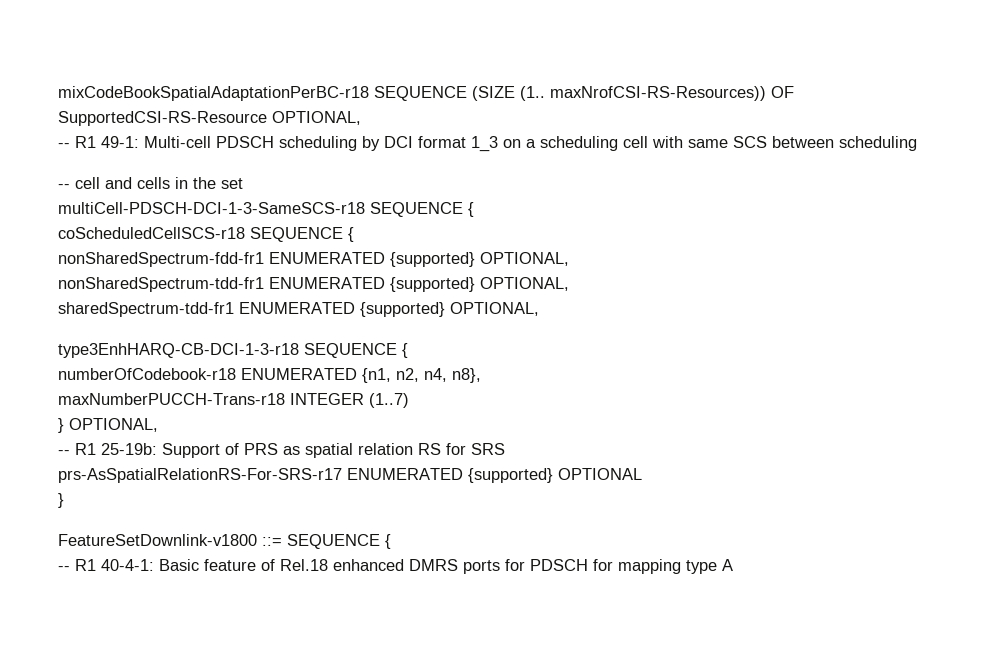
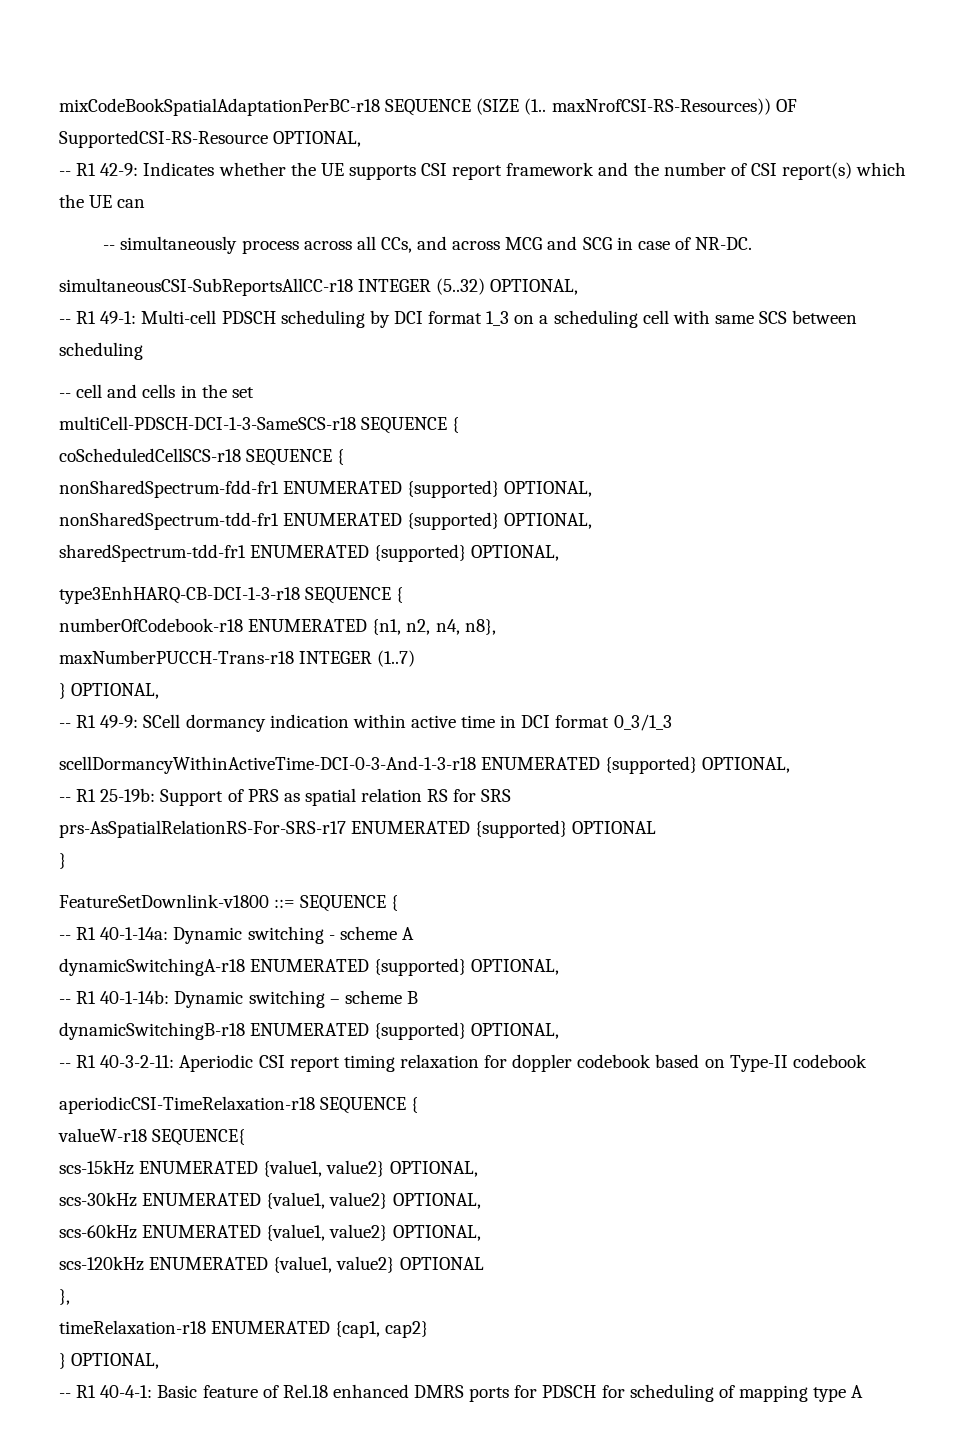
(361, 118) none -> [59,162,907,180] [59,194,146,208] [103,236,753,254] [59,278,579,296] // -- R1 42-9: Indicates whether the UE supports CSI report framework and the number of CSI report(s) which the UE can // -- simultaneously process across all CCs, and across MCG and SCG in case of NR-DC. // simultaneousCSI-SubReportsAllCC-r18 INTEGER (5..32) OPTIONAL,
(158, 425) none -> [59,714,672,732] [59,756,791,774] // -- R1 49-9: SCell dormancy indication within active time in DCI format 0_3/1_3 // scellDormancyWithinActiveTime-DCI-0-3-And-1-3-r18 ENUMERATED {supported} OPTIONAL,
(391, 541) none -> [59,926,414,944] [59,958,560,976] [59,990,418,1008] [59,1022,560,1040] [59,1054,867,1072] [59,1096,419,1114] [58,1128,246,1146] [59,1160,478,1177] [59,1192,481,1209] [59,1224,481,1241] [59,1256,484,1273] [59,1289,70,1305] [59,1320,429,1338] [59,1353,160,1369] // -- R1 40-1-14a: Dynamic switching - scheme A // dynamicSwitchingA-r18 ENUMERATED {supported} OPTIONAL, // -- R1 40-1-14b: Dynamic switching – scheme B // dynamicSwitchingB-r18 ENUMERATED {supported} OPTIONAL, // -- R1 40-3-2-11: Aperiodic CSI report timing relaxation for doppler codebook based on Type-II codebook // aperiodicCSI-TimeRelaxation-r18 SEQUENCE { // valueW-r18 SEQUENCE{ // scs-15kHz ENUMERATED {value1, value2} OPTIONAL, // scs-30kHz ENUMERATED {value1, value2} OPTIONAL, // scs-60kHz ENUMERATED {value1, value2} OPTIONAL, // scs-120kHz ENUMERATED {value1, value2} OPTIONAL // }, // timeRelaxation-r18 ENUMERATED {cap1, cap2} // } OPTIONAL,
(613, 565) none -> [629,1384,735,1402] scheduling of

